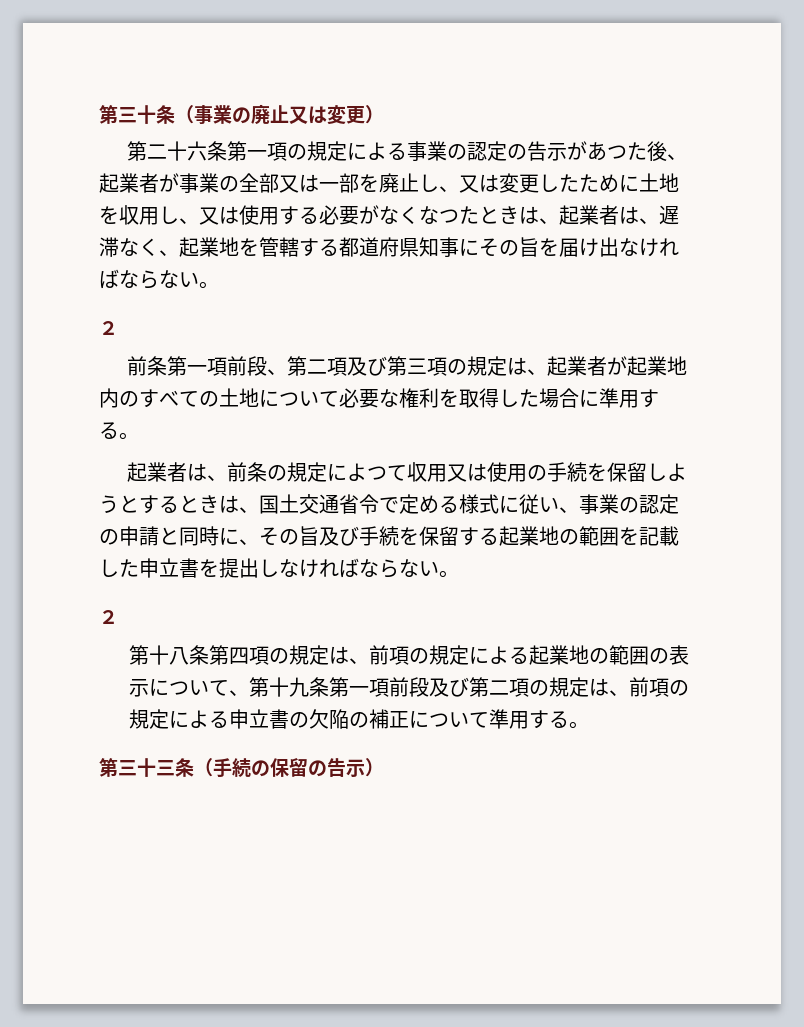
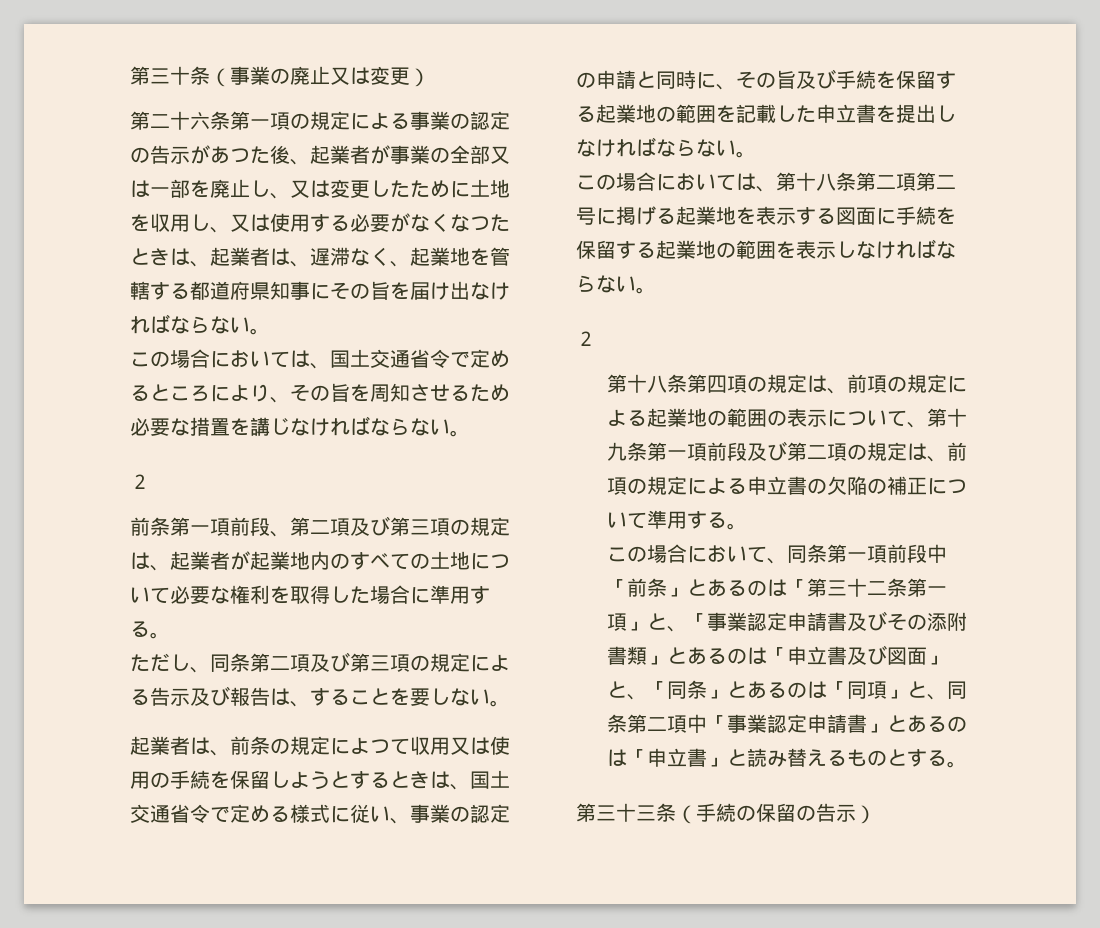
(219, 285) none -> [130,349,510,369] [130,383,510,403] [130,416,470,437] // この場合においては、国土交通省令で定めるところにより、その旨を周知させるため必要な措置を講じなければならない。
(139, 436) none -> [130,652,510,673] [130,686,510,707] // ただし、同条第二項及び第三項の規定による告示及び報告は、することを要しない。
(459, 574) none -> [576,172,956,192] [576,206,956,225] [576,239,956,259] [576,275,656,294] // この場合においては、第十八条第二項第二号に掲げる起業地を表示する図面に手続を保留する起業地の範囲を表示しなければならない。
(590, 725) none -> [606,544,947,564] [606,578,947,597] [606,611,967,632] [606,645,947,665] [606,680,967,700] [606,714,967,733] [606,748,967,768] // この場合において、同条第一項前段中「前条」とあるのは「第三十二条第一項」と、「事業認定申請書及びその添附書類」とあるのは「申立書及び図面」と、「同条」とあるのは「同項」と、同条第二項中「事業認定申請書」とあるのは「申立書」と読み替えるものとする。

